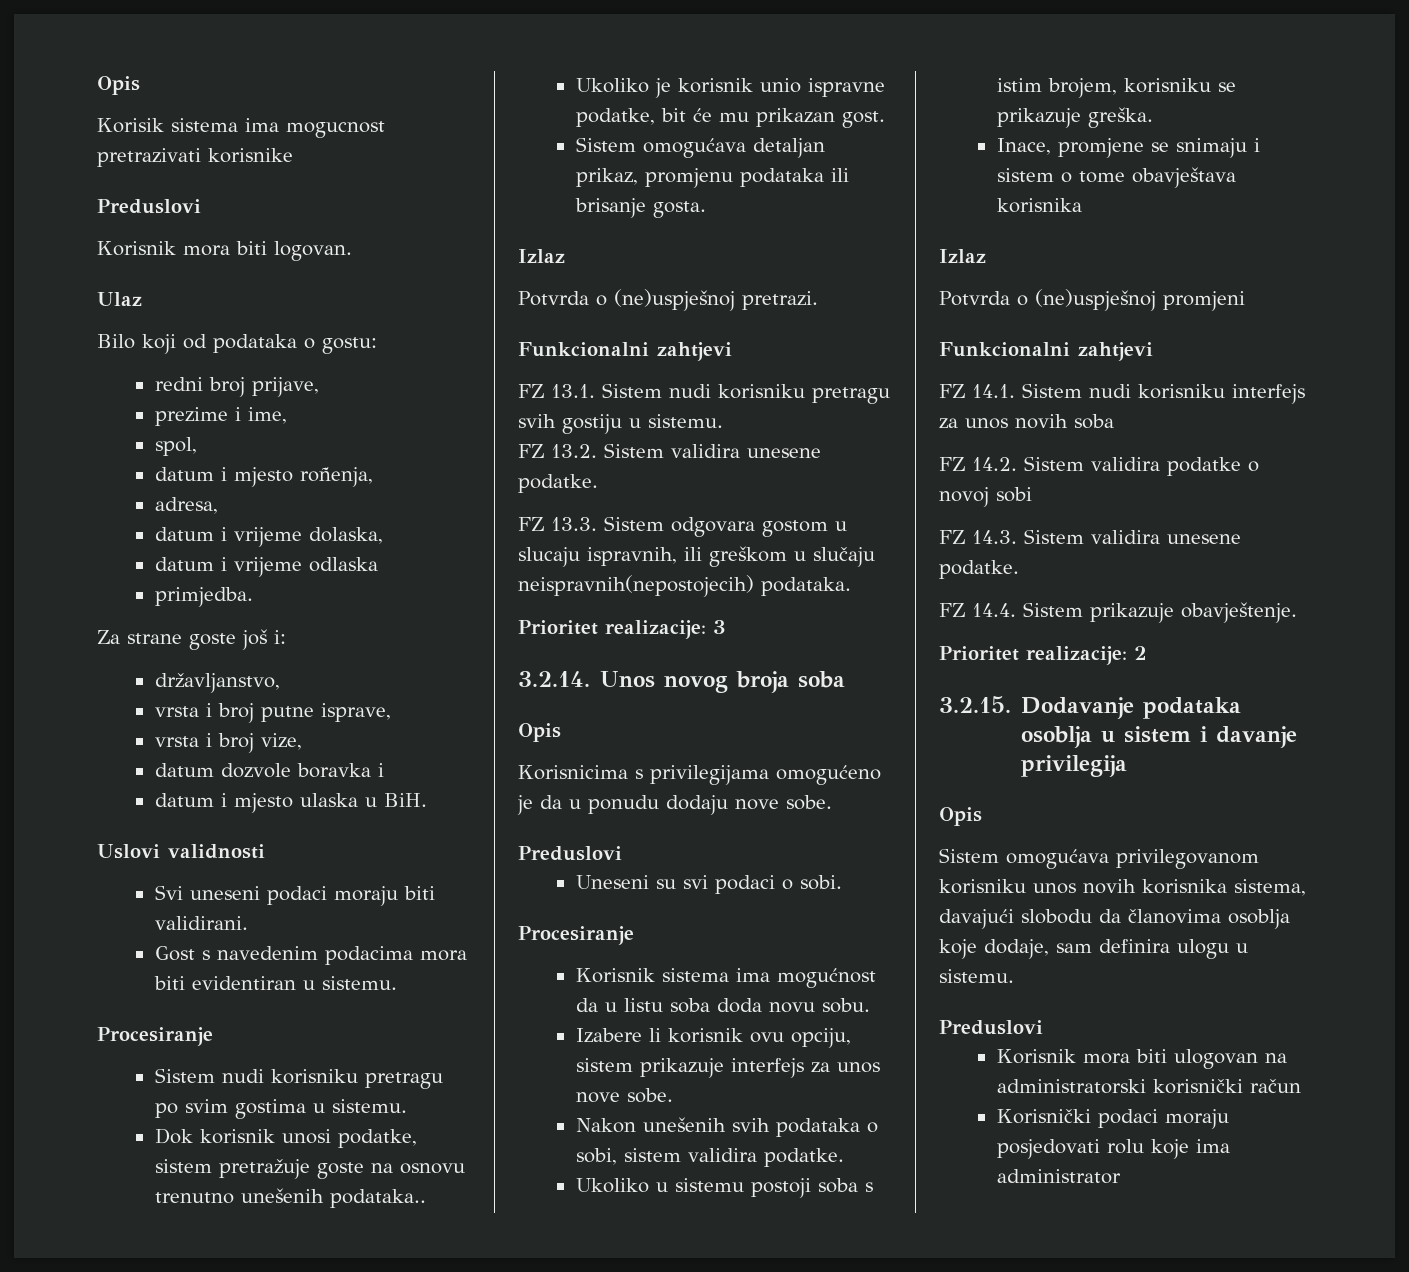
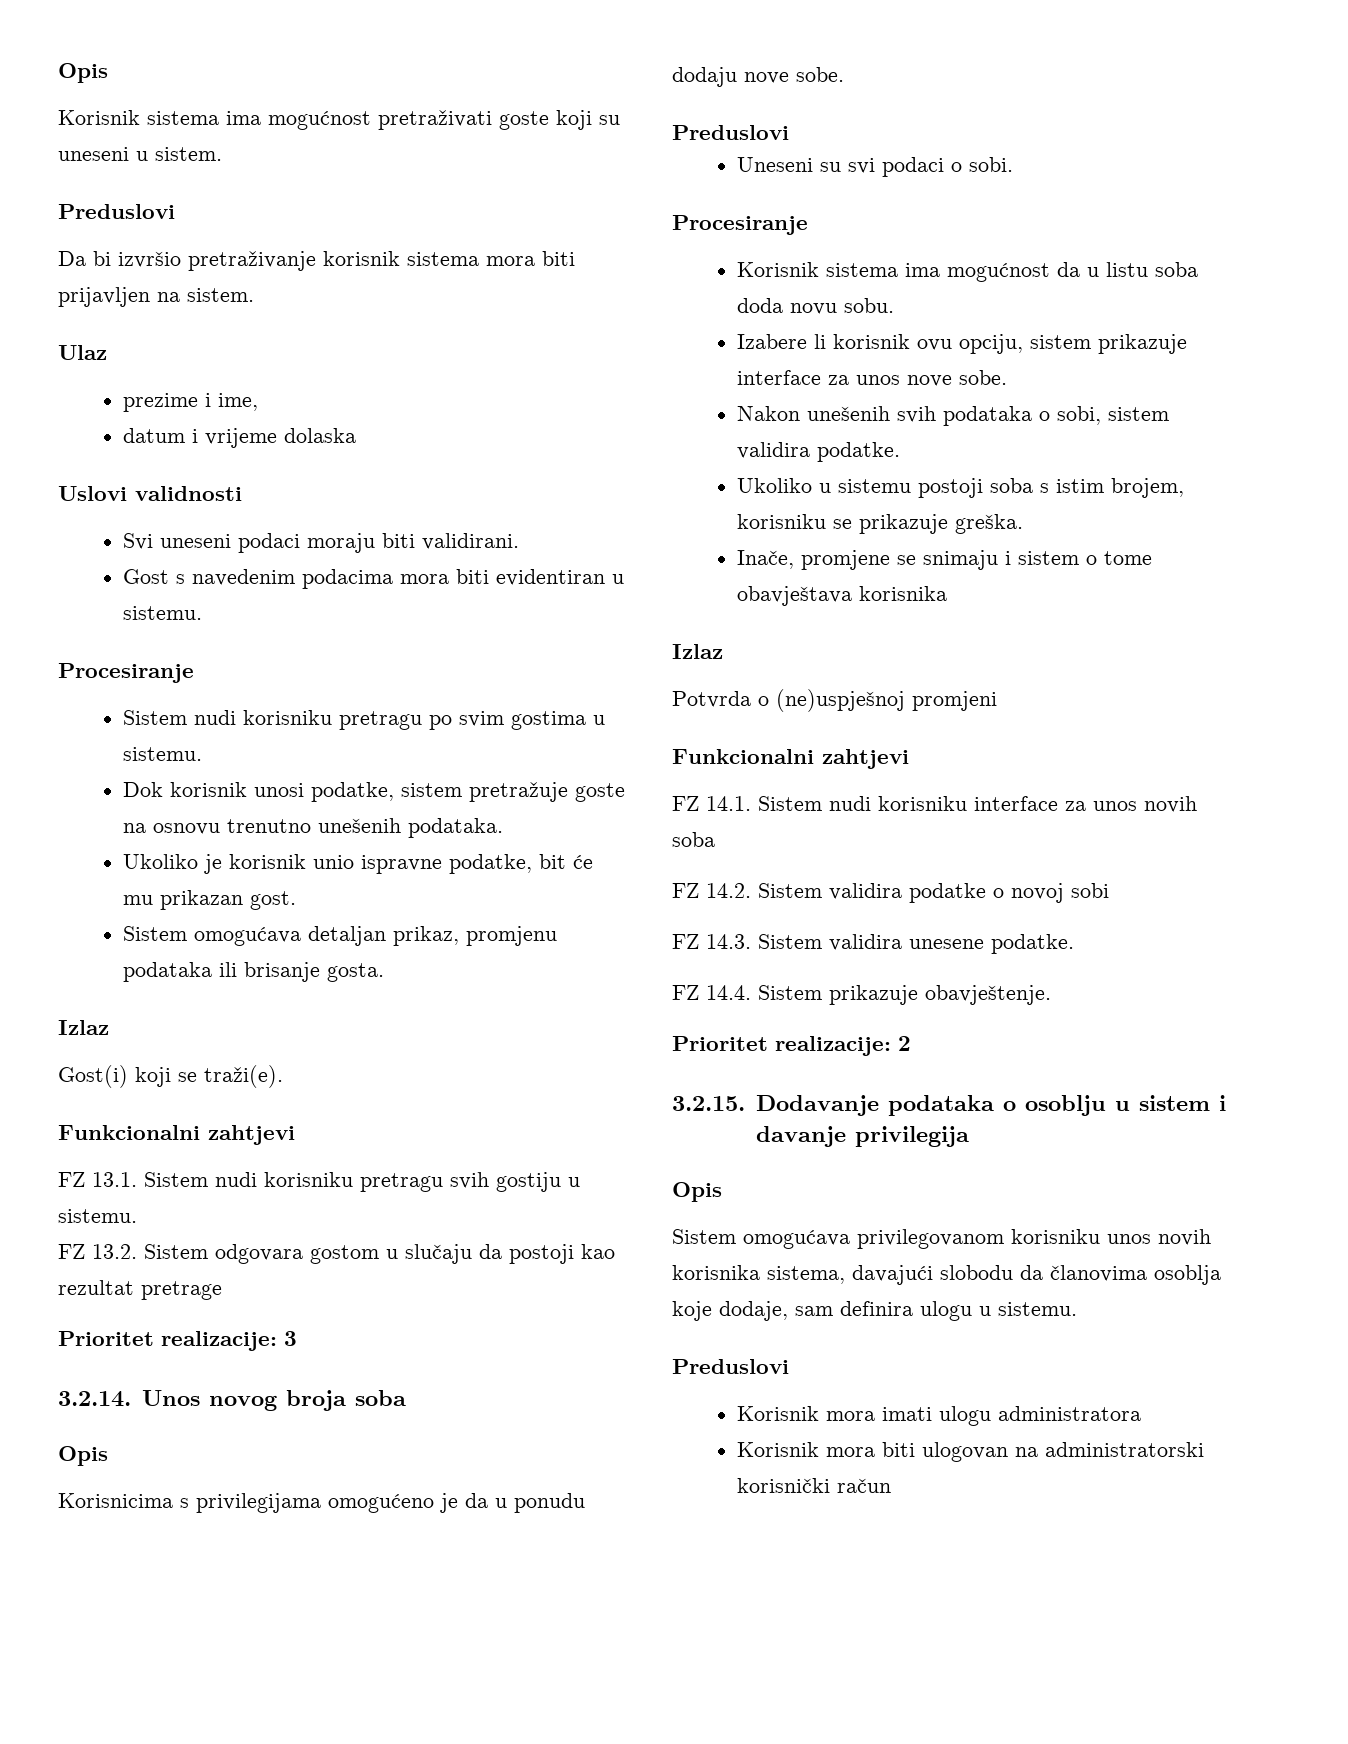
[97,76,140,95] [97,118,385,138] [97,148,293,167] [97,199,201,214] [97,241,352,261] [97,292,142,306] [97,334,377,354] [154,377,319,397] [154,407,287,426] [154,437,197,456] [154,467,373,487] [154,497,218,514] [154,527,383,547] [154,557,378,577] [154,587,253,607] [97,629,286,650] [154,673,280,693] [154,703,391,723] [154,733,302,753] [154,763,384,778] [154,793,427,813] Opis // Korisik sistema ima mogucnost pretrazivati korisnike // Preduslovi // Korisnik mora biti logovan. // Ulaz // Bilo koji od podataka o gostu: // redni broj prijave, // prezime i ime, // spol, // datum i mjesto roñenja, // adresa, // datum i vrijeme dolaska, // datum i vrijeme odlaska // primjedba. // Za strane goste još i: // državljanstvo, // vrsta i broj putne isprave, // vrsta i broj vize, // datum dozvole boravka i // datum i mjesto ulaska u BiH. -> [58,63,108,83] [58,110,620,130] [58,147,222,161] [58,204,175,219] [58,251,575,271] [58,287,254,307] [58,345,107,360] [122,393,258,412] [122,428,356,448] Opis // Korisnik sistema ima mogućnost pretraživati goste koji su uneseni u sistem. // Preduslovi // Da bi izvršio pretraživanje korisnik sistema mora biti prijavljen na sistem. // Ulaz // prezime i ime, // datum i vrijeme dolaska
[329,1189,426,1208] podataka.. -> [407,818,503,838] podataka.
[518,289,818,311] Potvrda o (ne)uspješnoj pretrazi. -> [58,1065,283,1088] Gost(i) koji se traži(e).
[671,444,821,458] [518,474,598,493] [518,516,847,537] [518,546,875,567] [518,575,851,597] validira unesene podatke. // FZ 13.3. Sistem odgovara gostom u slucaju ispravnih, ili greškom u slučaju neispravnih(nepostojecih) podataka. -> [215,1244,615,1264] [58,1280,222,1300] odgovara gostom u slučaju da postoji kao rezultat pretrage
[730,1058,804,1078] interfejs -> [736,370,821,385] interface
[996,138,1051,155] Inace, -> [736,550,794,569] Inače,
[1232,384,1305,404] interfejs -> [974,796,1058,811] interface
[1021,726,1093,748] osoblja -> [1002,1095,1106,1116] o osoblju
(1043, 1027) none -> [736,1406,1141,1426] // Korisnik mora imati ulogu administratora
[996,1109,1229,1129] [996,1139,1230,1159] [996,1169,1121,1184] // Korisnički podaci moraju posjedovati rolu koje ima administrator -> (891, 1485) none

